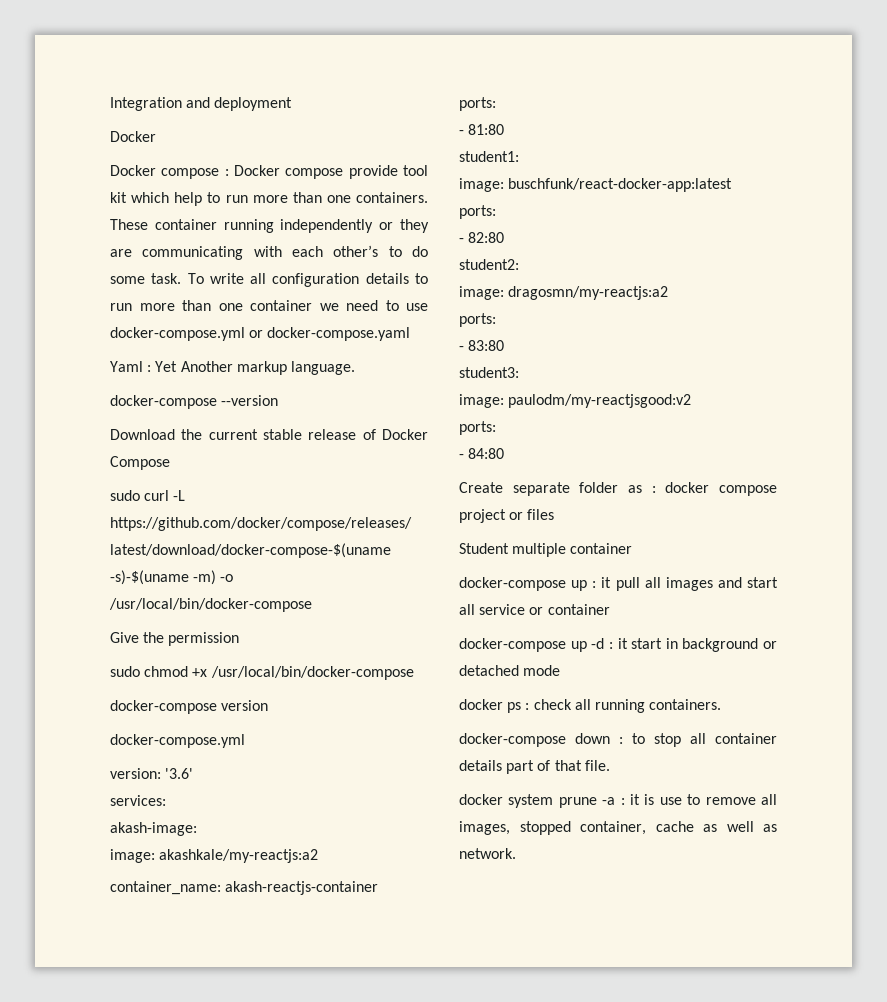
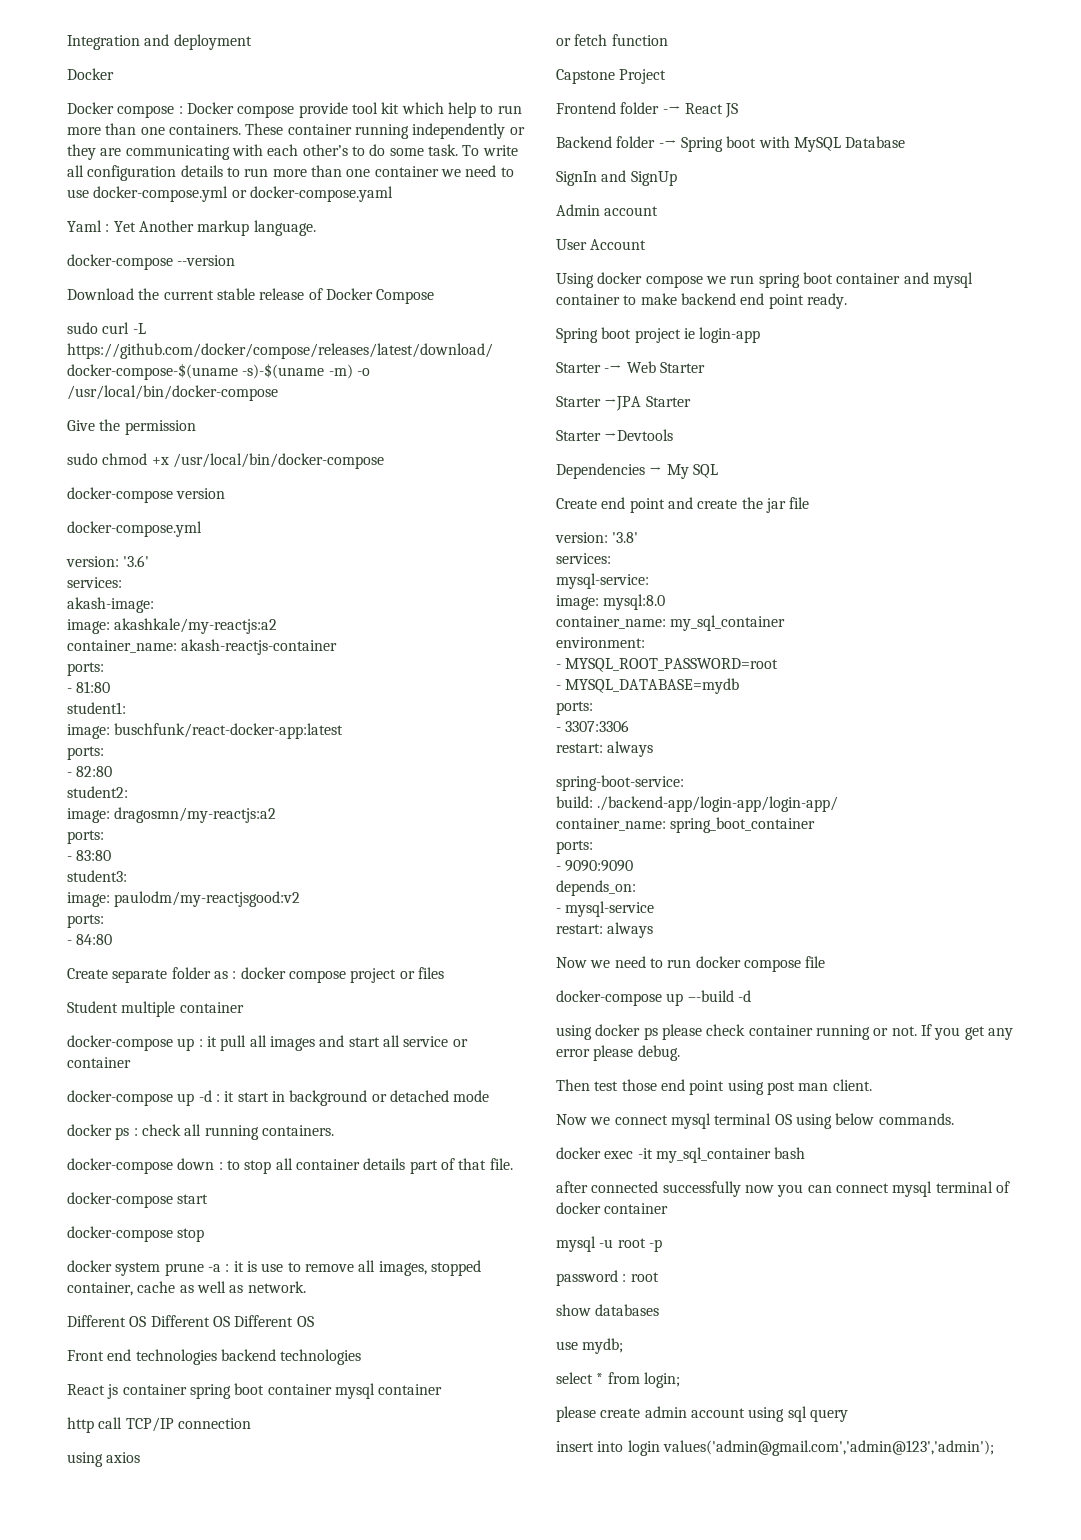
(610, 765) none -> [67,1192,209,1208] [67,1226,205,1242] // docker-compose start // docker-compose stop
(516, 853) none -> [67,1315,314,1327] [67,1349,362,1365] [67,1383,443,1399] [67,1417,251,1433] [67,1452,141,1467] [556,34,668,46] [556,69,667,84] [556,102,739,118] [556,136,906,152] [556,170,677,186] [556,204,659,216] [556,239,647,250] [556,272,973,288] [556,293,847,309] [556,327,761,343] [556,361,705,373] [556,396,691,411] [556,429,674,441] [556,463,718,479] [556,497,810,513] [555,532,639,543] [556,553,611,564] [556,573,649,589] [556,594,666,610] [556,615,786,631] [556,637,645,648] [556,658,779,672] [556,678,740,694] [556,701,593,715] [556,720,630,732] [556,741,654,757] [556,775,684,791] [556,796,839,812] [556,817,816,833] [556,840,593,854] [556,860,634,872] [556,880,636,896] [556,901,655,917] [556,922,654,938] [556,956,826,972] [556,990,751,1006] [556,1024,1013,1040] [556,1045,680,1061] [556,1079,872,1095] [556,1113,954,1129] [556,1147,806,1163] [556,1181,1010,1197] [556,1202,669,1214] [556,1236,662,1252] [556,1270,659,1286] [556,1304,660,1316] [556,1338,624,1354] [556,1372,680,1388] [556,1406,848,1422] [556,1440,994,1456] // Different OS Different OS Different OS // Front end technologies backend technologies // React js container spring boot container mysql container // http call TCP/IP connection // using axios // or fetch function // Capstone Project // Frontend folder -→ React JS // Backend folder -→ Spring boot with MySQL Database // SignIn and SignUp // Admin account // User Account // Using docker compose we run spring boot container and mysql container to make backend end point ready. // Spring boot project ie login-app // Starter -→ Web Starter // Starter →JPA Starter // Starter →Devtools // Dependencies → My SQL // Create end point and create the jar file // version: '3.8' // services: // mysql-service: // image: mysql:8.0 // container_name: my_sql_container // environment: // - MYSQL_ROOT_PASSWORD=root // - MYSQL_DATABASE=mydb // ports: // - 3307:3306 // restart: always // spring-boot-service: // build: ./backend-app/login-app/login-app/ // container_name: spring_boot_container // ports: // - 9090:9090 // depends_on: // - mysql-service // restart: always // Now we need to run docker compose file // docker-compose up –-build -d // using docker ps please check container running or not. If you get any error please debug. // Then test those end point using post man client. // Now we connect mysql terminal OS using below commands. // docker exec -it my_sql_container bash // after connected successfully now you can connect mysql terminal of docker container // mysql -u root -p // password : root // show databases // use mydb; // select * from login; // please create admin account using sql query // insert into login values('admin@gmail.com','admin@123','admin');

